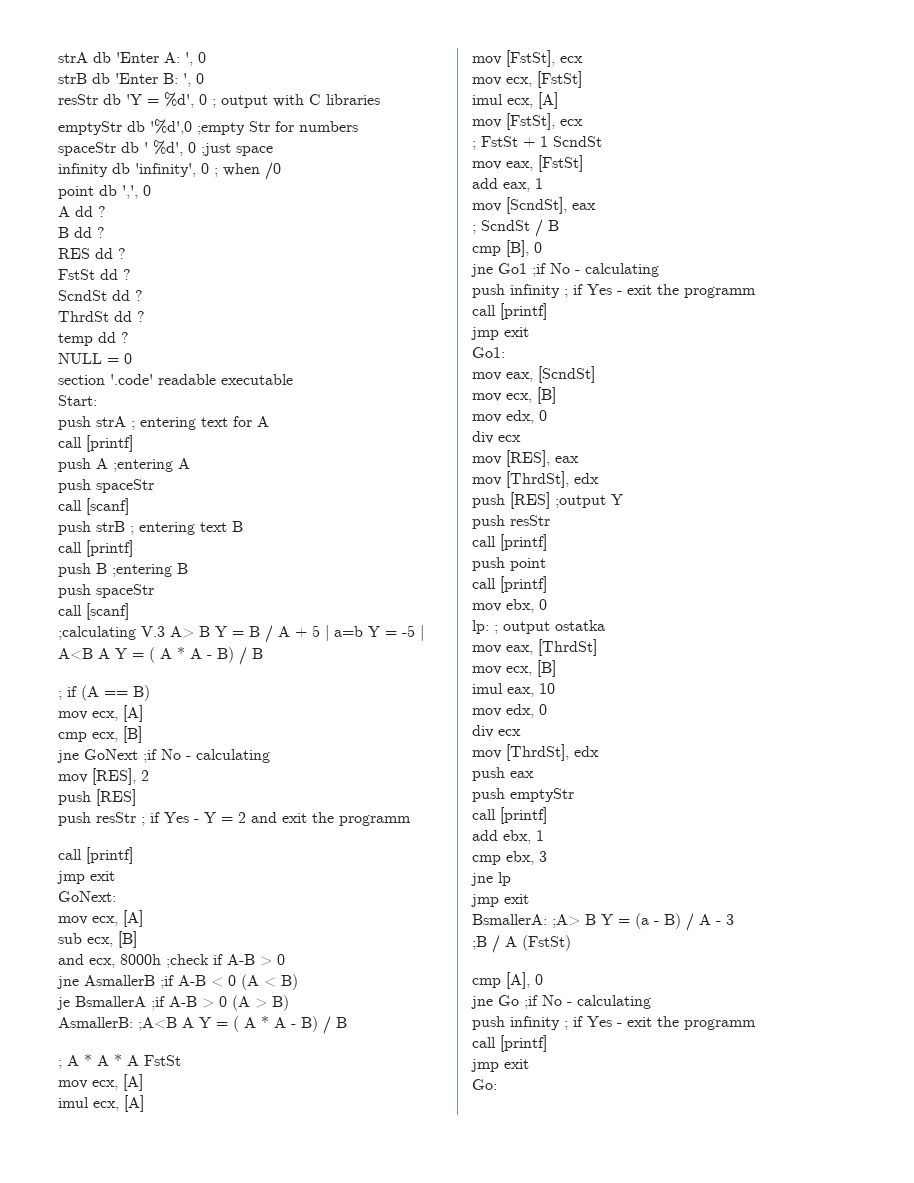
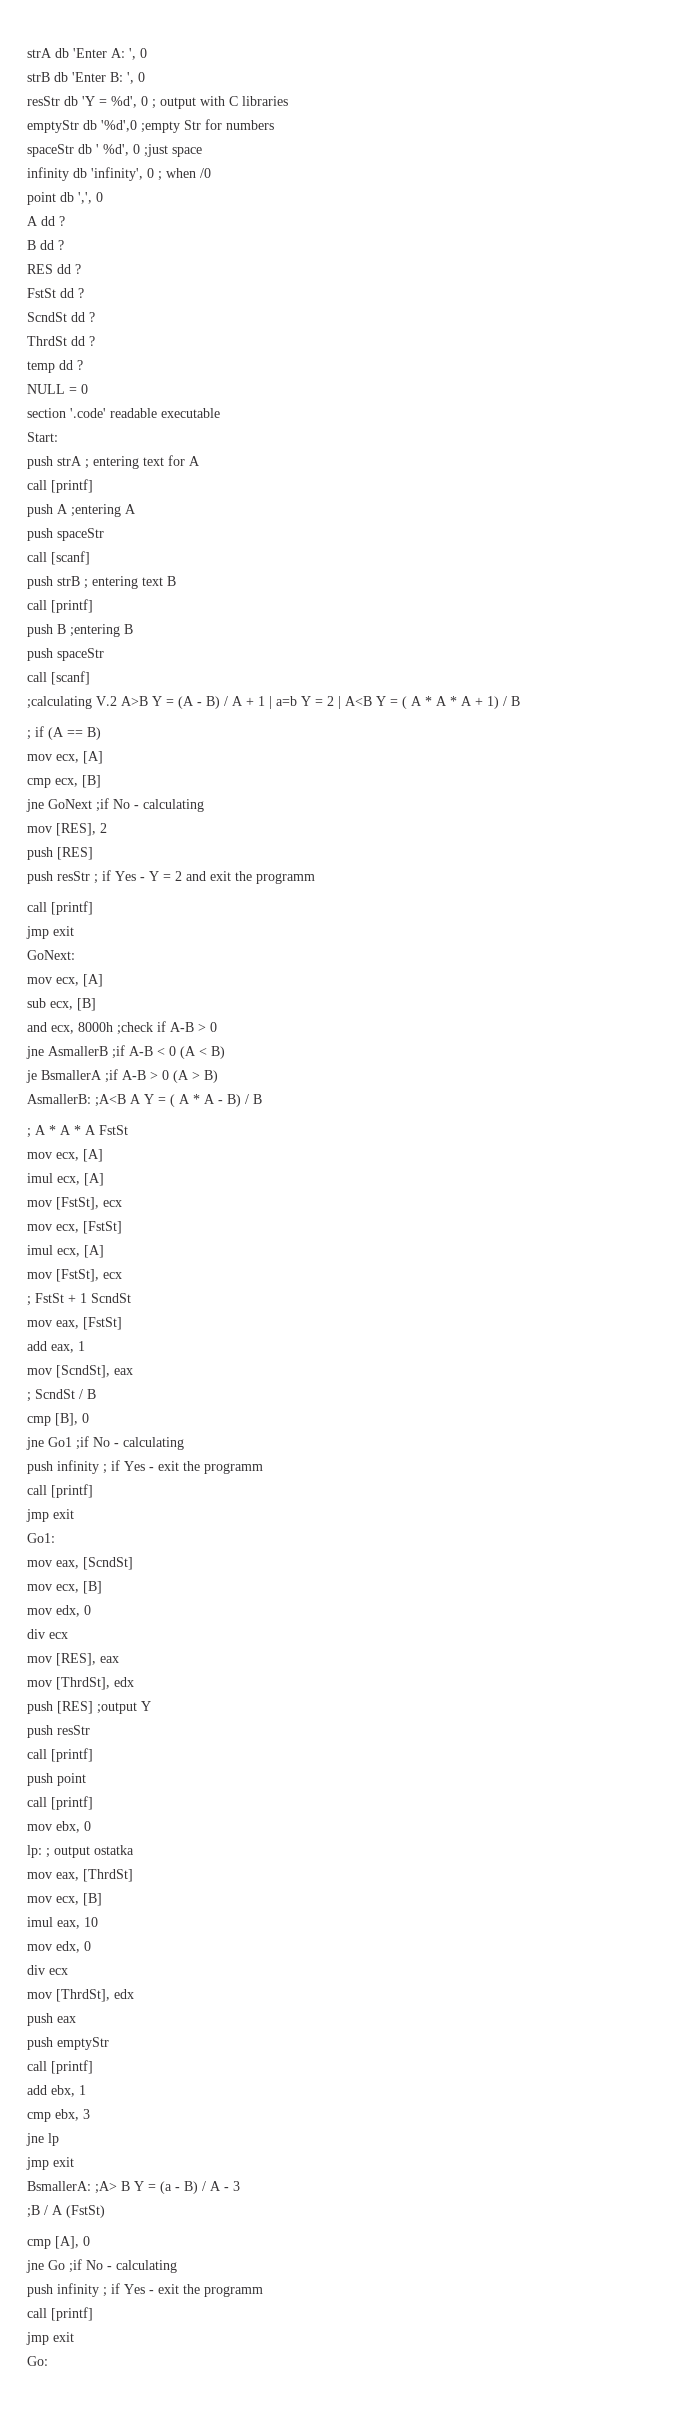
[141,626,260,638] V.3 A> B Y = B -> [96,696,220,709] V.2 A>B Y = (A - B)
[312,625,320,637] 5 -> [258,696,265,706] 1
[402,625,415,637] -5 -> [327,696,334,706] 2
[98,647,234,663] A Y = ( A * A - B) -> [376,696,499,709] Y = ( A * A * A + 1)

